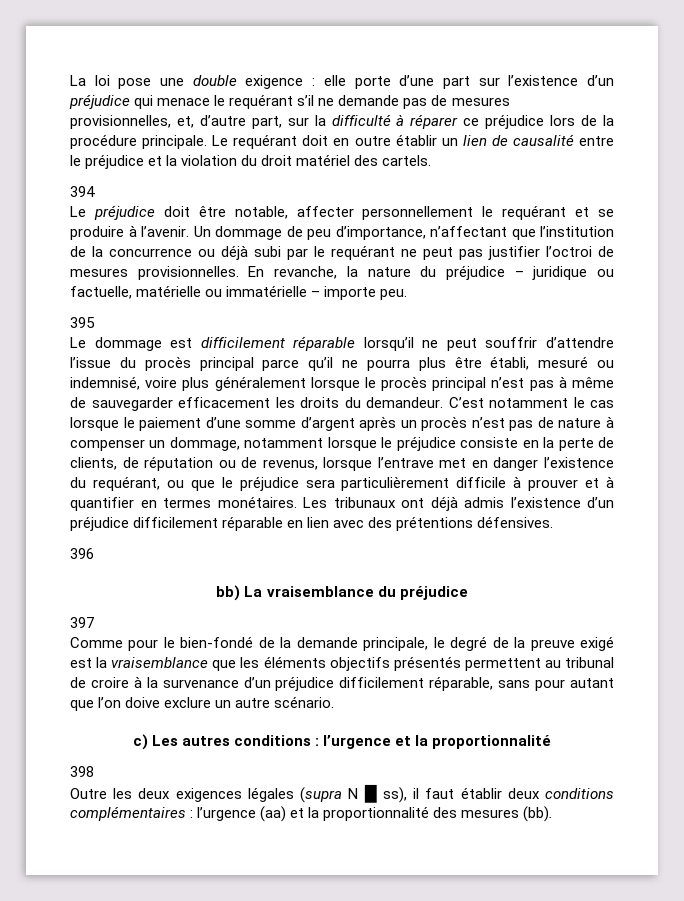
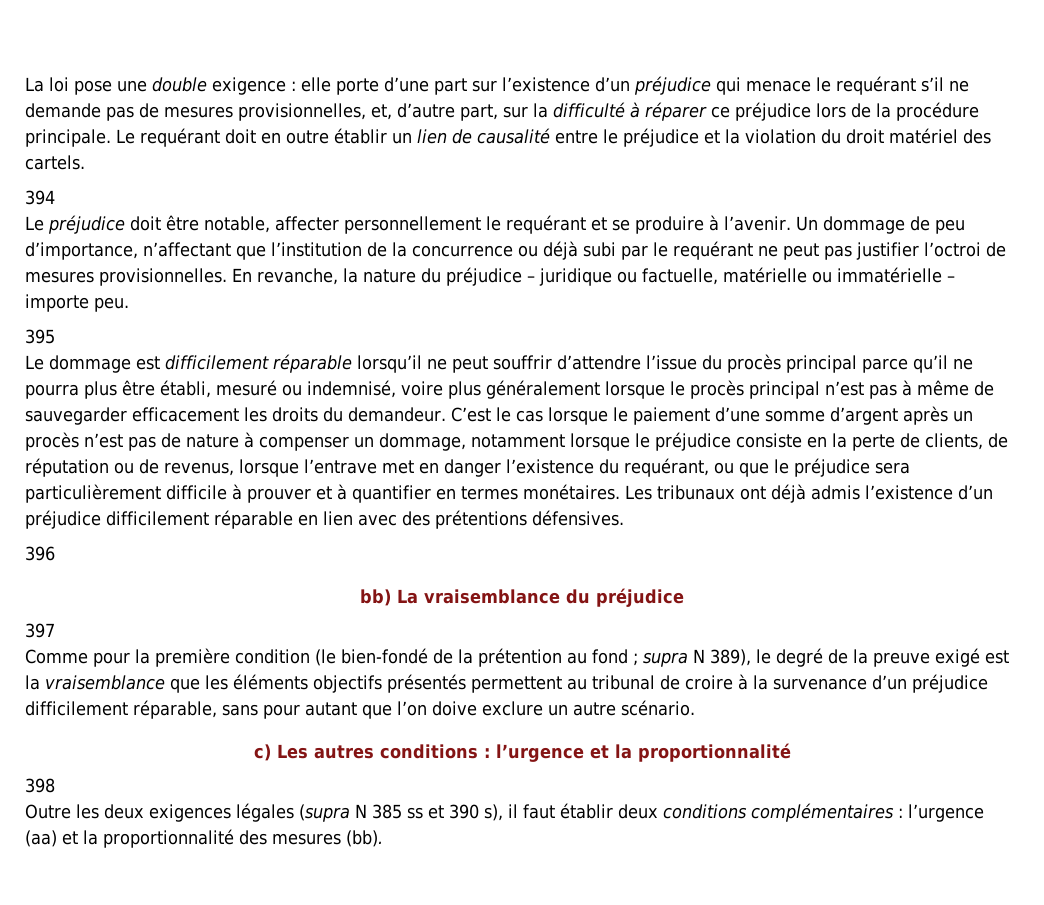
[489,398,568,408] notamment -> (491, 414) none
[163,636,429,651] le bien-fondé de la demande principale, -> [135,648,751,667] la première condition (le bien-fondé de la prétention au fond ; supra N 389),
[363,784,407,803] █ ss), -> [372,804,503,821] 385 ss et 390 s),

